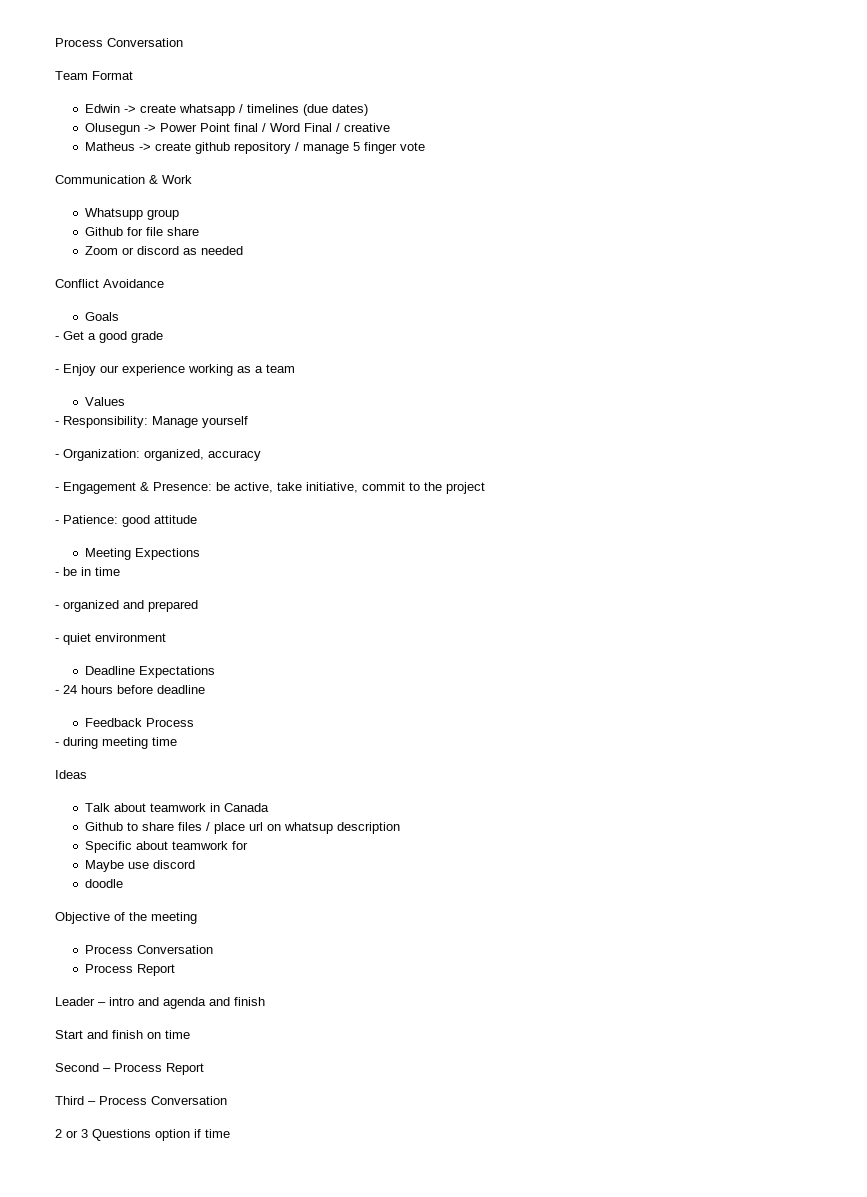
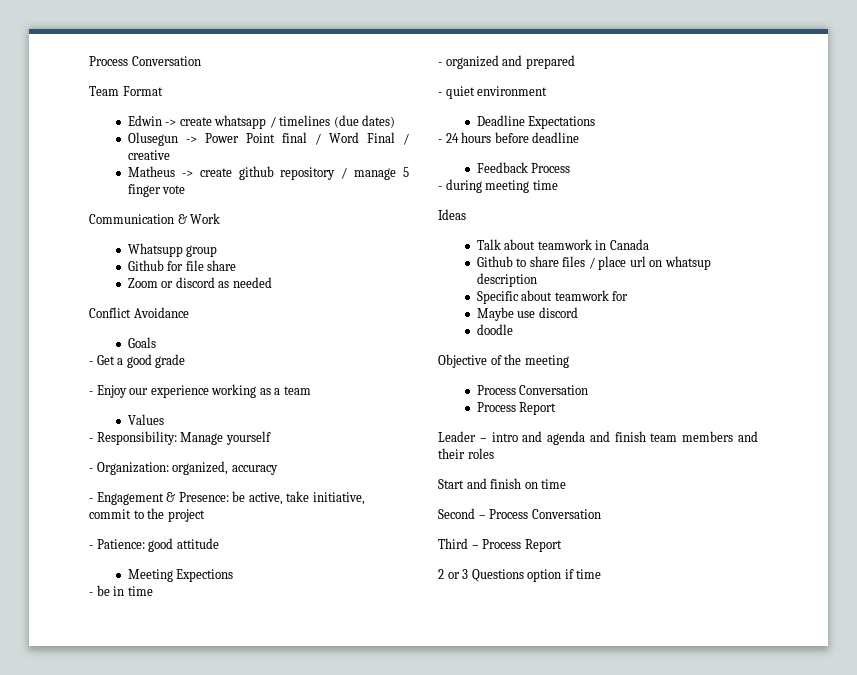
(265, 1001) none -> [650,431,758,442] [438,448,494,459] team members and their roles
[166,1063,204,1075] Report -> [531,509,601,519] Conversation
[151,1096,227,1105] Conversation -> [524,539,562,552] Report

